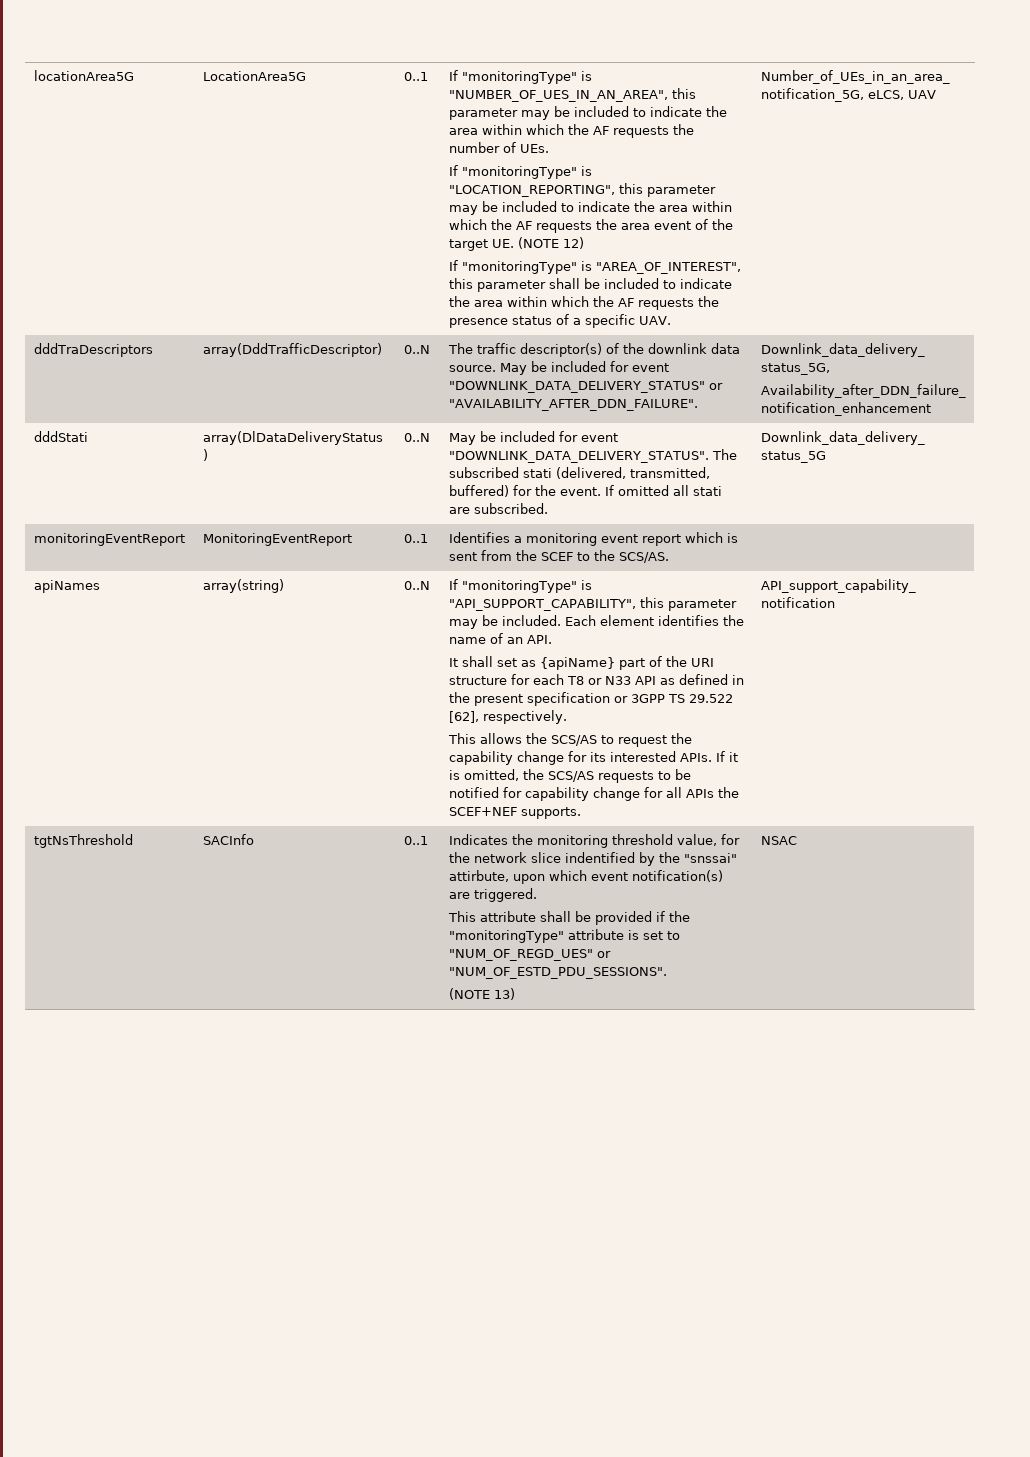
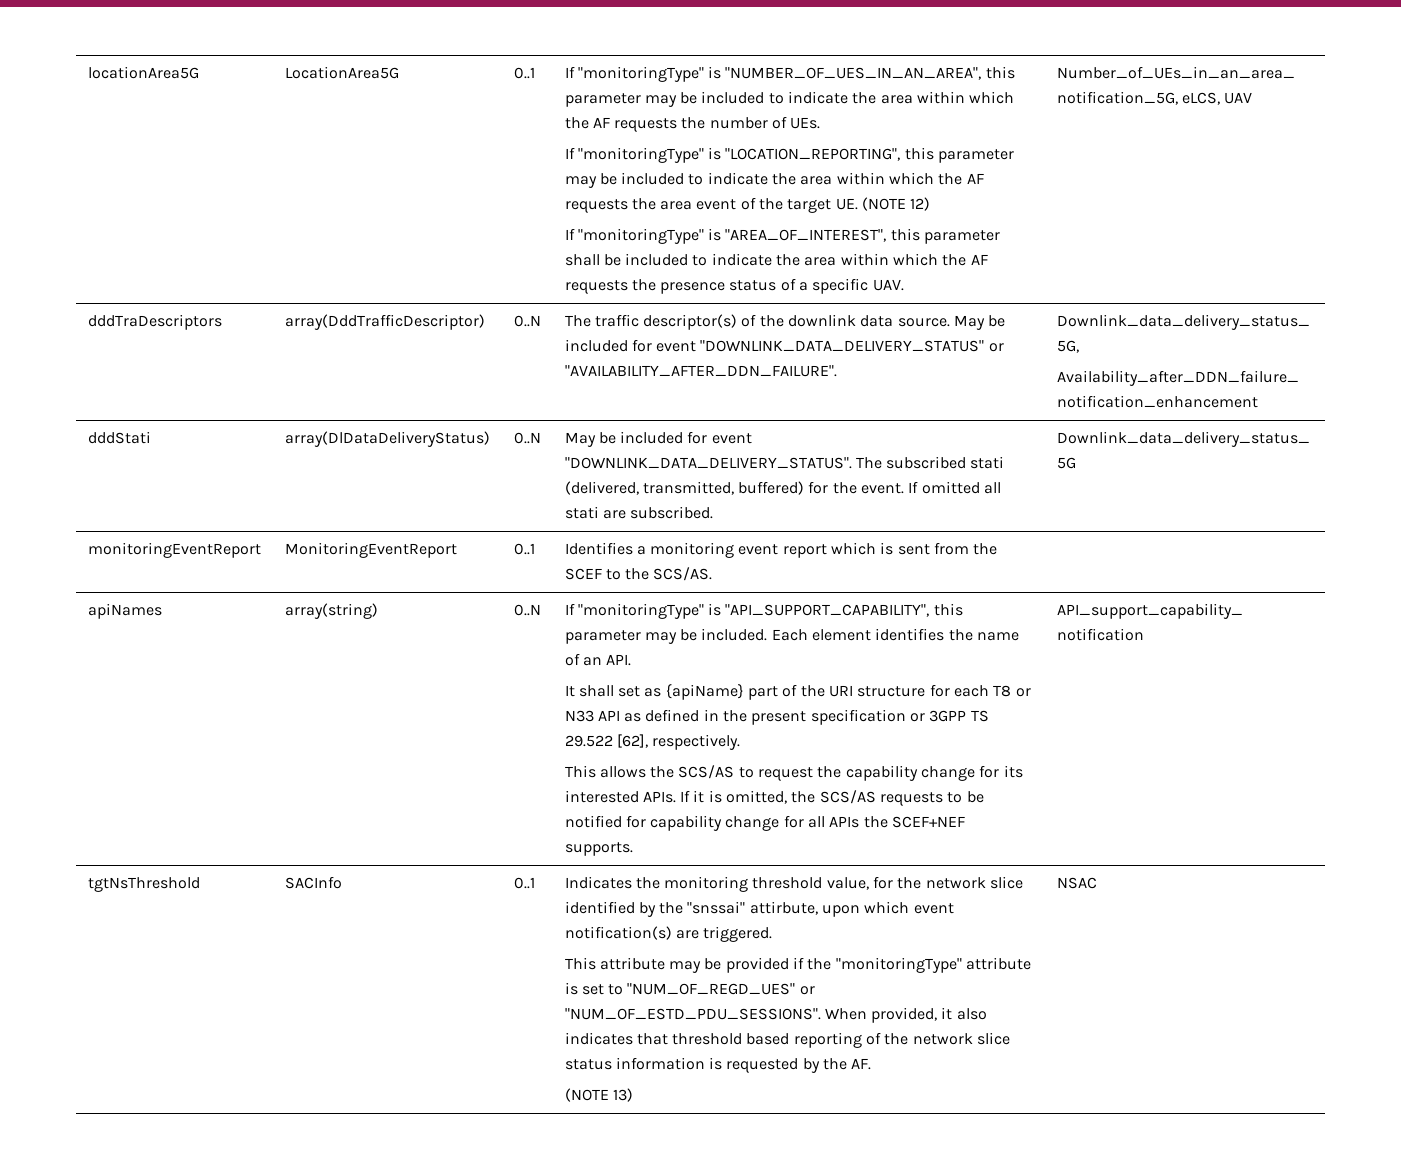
[564,852,635,863] indentified -> [564,901,635,914] identified
[539,911,571,922] shall -> [669,961,702,973] may
(667, 973) none -> [824,1007,987,1023] [564,1032,1011,1048] [564,1057,872,1073] When provided, it also indicates that threshold based reporting of the network slice status information is requested by the AF.

